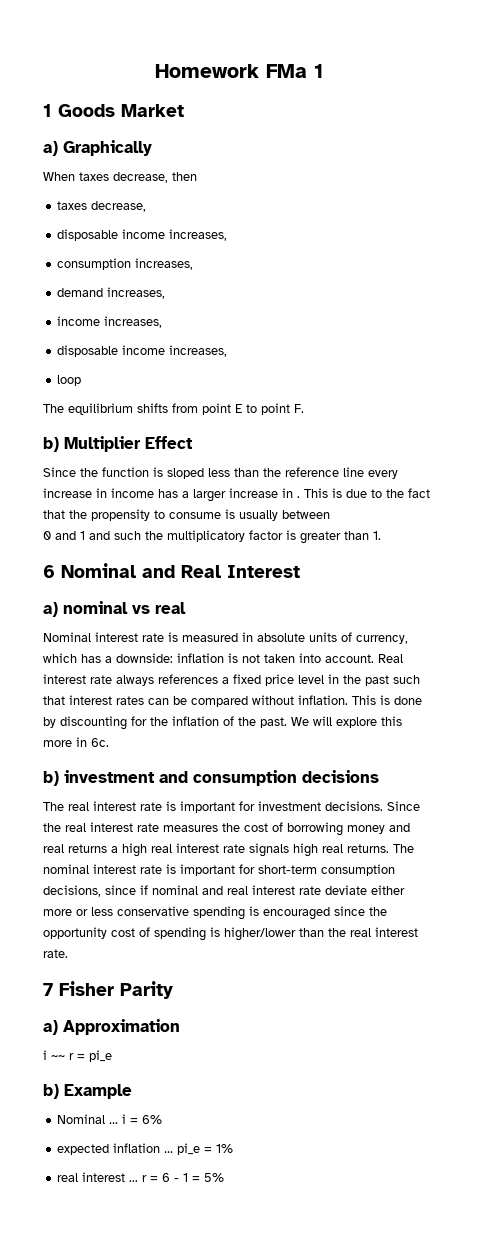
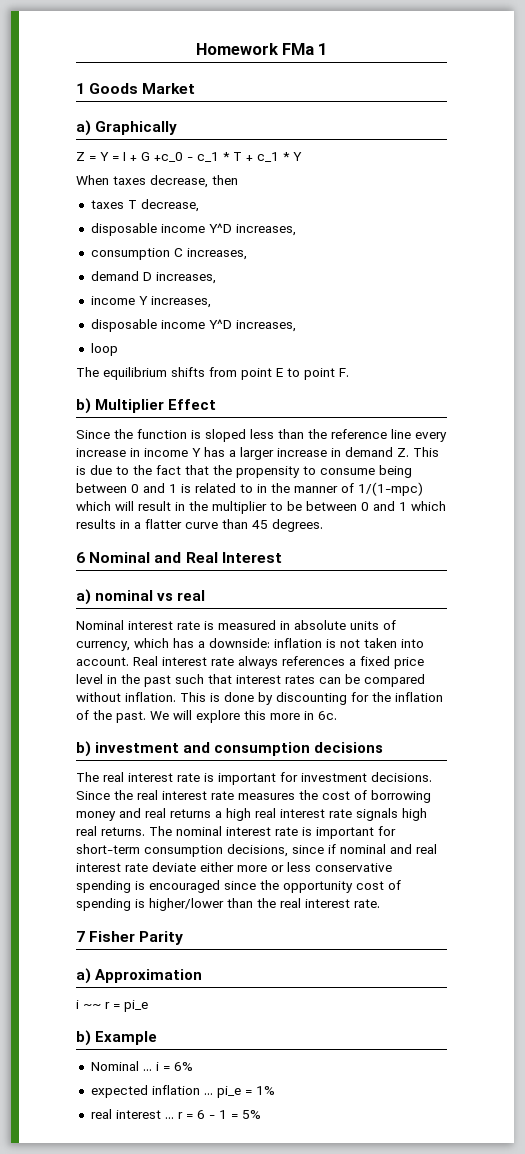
(152, 148) none -> [76,152,302,162] // Z = Y = I + G +c_0 - c_1 * T + c_1 * Y
(88, 205) none -> [127,200,137,209] T
(166, 234) none -> [208,223,232,233] Y^D
(132, 264) none -> [173,248,183,257] C
(104, 292) none -> [142,272,152,281] D
(101, 321) none -> [138,296,148,305] Y
(166, 350) none -> [208,319,232,329] Y^D
(154, 493) none -> [192,448,201,457] Y
[297,496,300,498] . -> [345,447,409,457] demand Z.
[225,509,330,521] [43,530,381,544] is usually between // 0 and 1 and such the multiplicatory factor is greater than 1. -> [379,465,412,478] [76,482,423,496] [76,501,446,514] [76,519,323,532] being between 0 and 1 is related to in the manner of 1/(1-mpc) which will result in the multiplier to be between 0 and 1 which results in a flatter curve than 45 degrees.

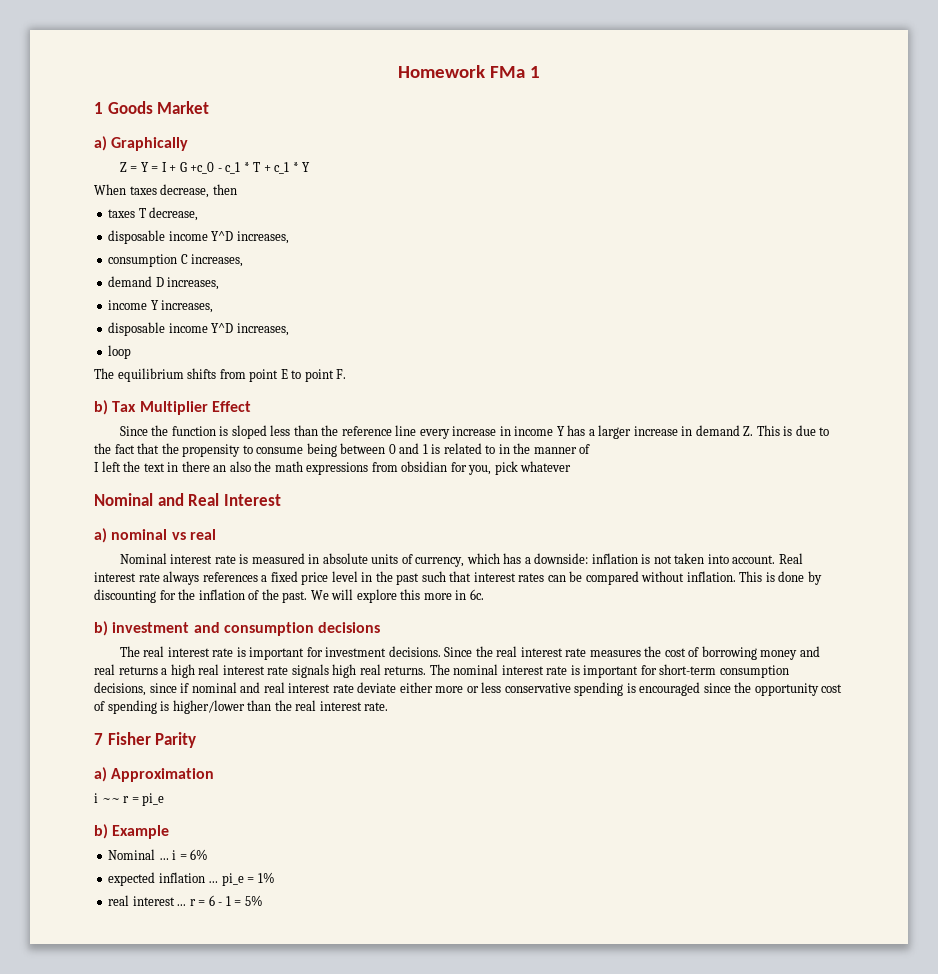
(91, 406) none -> [112,401,137,412] Tax
[358,482,423,496] [76,501,446,514] [76,519,323,532] [76,552,85,563] 1/(1-mpc) which will result in the multiplier to be between 0 and 1 which results in a flatter curve than 45 degrees. // 6 -> [94,461,572,475] // I left the text in there an also the math expressions from obsidian for you, pick whatever //

